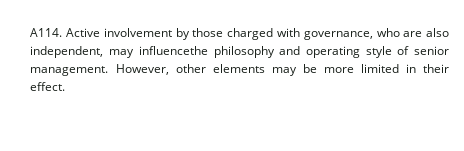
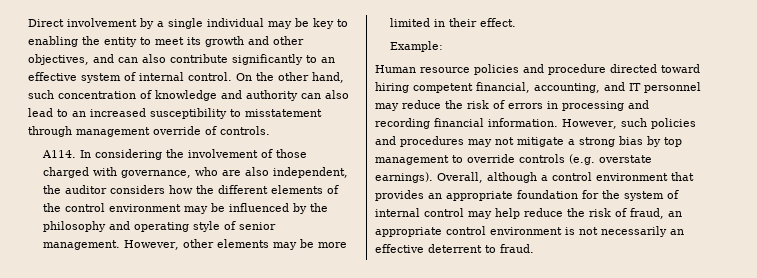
[30,28,190,40] A114. Active involvement by -> [28,18,348,29] [28,36,304,47] [28,54,335,65] [28,72,344,83] [28,90,349,101] [28,108,322,119] [28,126,270,137] [42,149,274,160] Direct involvement by a single individual may be key to enabling the entity to meet its growth and other objectives, and can also contribute significantly to an effective system of internal control. On the other hand, such concentration of knowledge and authority can also lead to an increased susceptibility to misstatement through management override of controls. // A114. In considering the involvement of
[109,46,208,58] may influencethe -> [43,185,340,194] [43,203,329,214] the auditor considers how the different elements of the control environment may be influenced by the
(66, 86) none -> [390,41,444,52] [375,64,700,75] [375,82,701,93] [375,100,649,111] [375,118,696,129] [375,136,682,147] [375,154,652,165] [375,172,694,183] [375,190,679,201] [375,208,682,219] [375,226,684,237] [375,244,534,253] // Example: // Human resource policies and procedure directed toward hiring competent financial, accounting, and IT personnel may reduce the risk of errors in processing and recording financial information. However, such policies and procedures may not mitigate a strong bias by top management to override controls (e.g. overstate earnings). Overall, although a control environment that provides an appropriate foundation for the system of internal control may help reduce the risk of fraud, an appropriate control environment is not necessarily an effective deterrent to fraud.

